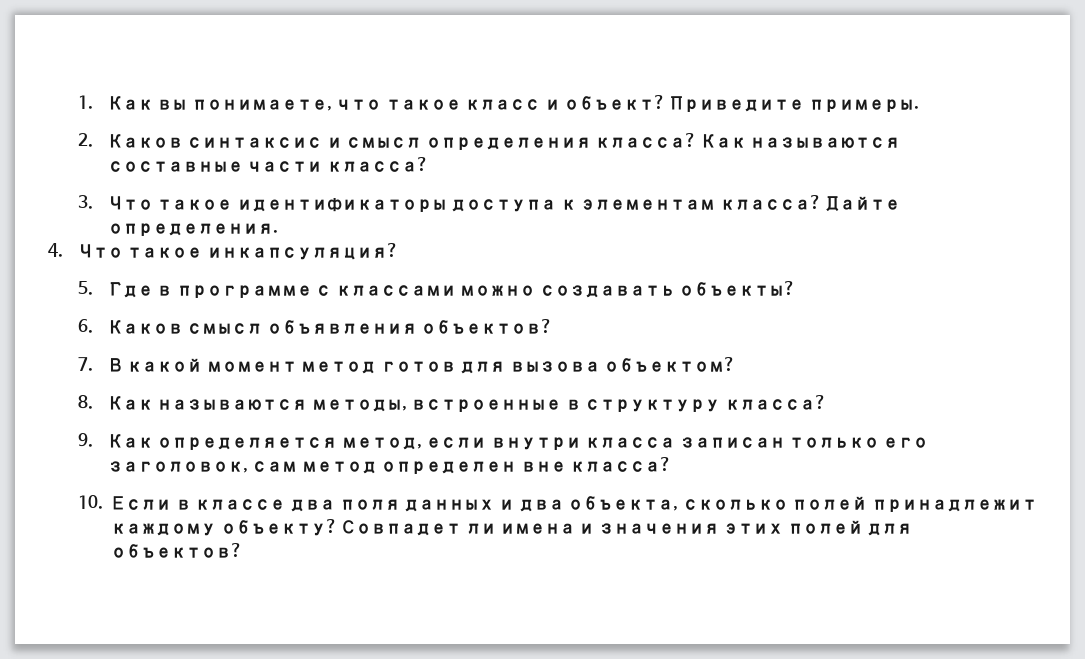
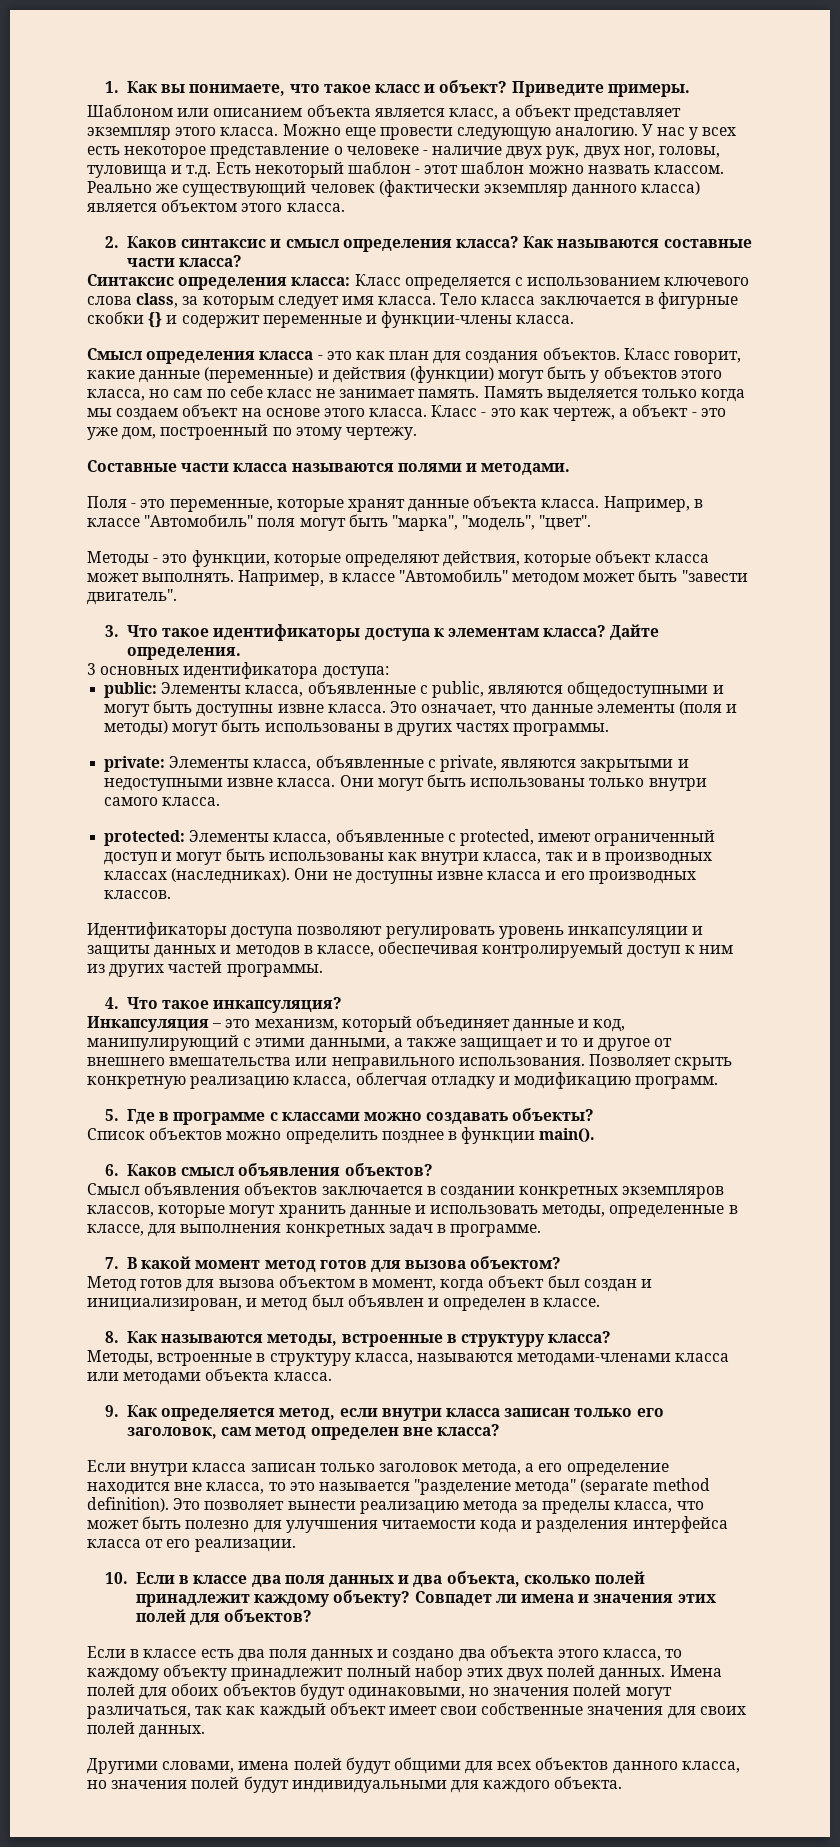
(919, 105) none -> [87,104,682,121] [87,124,737,140] [87,146,721,159] [87,161,725,178] [87,180,701,197] [87,199,345,212] // Шаблоном или описанием объекта является класс, а объект представляет экземпляр этого класса. Можно еще провести следующую аналогию. У нас у всех есть некоторое представление о человеке - наличие двух рук, двух ног, головы, туловища и т.д. Есть некоторый шаблон - этот шаблон можно назвать классом. Реально же существующий человек (фактически экземпляр данного класса) является объектом этого класса.
(428, 164) none -> [87,274,750,290] [87,292,739,309] [87,311,575,328] [87,347,742,364] [87,366,722,383] [87,385,746,402] [87,404,726,421] [87,424,417,440] [87,460,571,475] [87,495,703,512] [87,514,592,531] [87,550,709,567] [87,569,748,586] [87,589,177,605] // Синтаксис определения класса: Класс определяется с использованием ключевого слова class, за которым следует имя класса. Тело класса заключается в фигурные скобки {} и содержит переменные и функции-члены класса. // Смысл определения класса - это как план для создания объектов. Класс говорит, какие данные (переменные) и действия (функции) могут быть у объектов этого класса, но сам по себе класс не занимает память. Память выделяется только когда мы создаем объект на основе этого класса. Класс - это как чертеж, а объект - это уже дом, построенный по этому чертежу. // Составные части класса называются полями и методами. // Поля - это переменные, которые хранят данные объекта класса. Например, в классе "Автомобиль" поля могут быть "марка", "модель", "цвет". // Методы - это функции, которые определяют действия, которые объект класса может выполнять. Например, в классе "Автомобиль" методом может быть "завести двигатель".
[48,243,398,260] 4. Что такое инкапсуляция? -> [87,662,389,679] [104,681,724,698] [104,700,738,717] [104,719,610,736] [104,755,689,772] [104,774,707,791] [104,797,221,806] [104,829,716,846] [104,848,713,865] [104,868,696,884] [104,890,172,899] [87,922,704,939] [87,941,733,958] [87,961,323,977] [105,997,343,1013] [87,1015,626,1032] [87,1035,673,1051] [87,1054,733,1070] [87,1072,719,1089] 3 основных идентификатора доступа: // public: Элементы класса, объявленные с public, являются общедоступными и могут быть доступны извне класса. Это означает, что данные элементы (поля и методы) могут быть использованы в других частях программы. // private: Элементы класса, объявленные с private, являются закрытыми и недоступными извне класса. Они могут быть использованы только внутри самого класса. // protected: Элементы класса, объявленные с protected, имеют ограниченный доступ и могут быть использованы как внутри класса, так и в производных классах (наследниках). Они не доступны извне класса и его производных классов. // Идентификаторы доступа позволяют регулировать уровень инкапсуляции и защиты данных и методов в классе, обеспечивая контролируемый доступ к ним из других частей программы. // 4. Что такое инкапсуляция? // Инкапсуляция – это механизм, который объединяет данные и код, манипулирующий с этими данными, а также защищает и то и другое от внешнего вмешательства или неправильного использования. Позволяет скрыть конкретную реализацию класса, облегчая отладку и модификацию программ.
(796, 288) none -> [87,1127,596,1144] // Список объектов можно определить позднее в функции main().
(553, 326) none -> [87,1182,725,1199] [87,1205,738,1218] [87,1224,542,1237] // Смысл объявления объектов заключается в создании конкретных экземпляров классов, которые могут хранить данные и использовать методы, определенные в классе, для выполнения конкретных задач в программе.
(736, 364) none -> [87,1275,653,1292] [87,1294,601,1311] // Метод готов для вызова объектом в момент, когда объект был создан и инициализирован, и метод был объявлен и определен в классе.
(826, 402) none -> [87,1350,730,1366] [87,1368,332,1385] // Методы, встроенные в структуру класса, называются методами-членами класса или методами объекта класса.
(672, 464) none -> [87,1460,669,1476] [87,1478,710,1495] [87,1497,704,1514] [87,1516,728,1533] [87,1539,296,1552] // Если внутри класса записан только заголовок метода, а его определение находится вне класса, то это называется "разделение метода" (separate method definition). Это позволяет вынести реализацию метода за пределы класса, что может быть полезно для улучшения читаемости кода и разделения интерфейса класса от его реализации.
(243, 550) none -> [87,1645,683,1662] [87,1664,722,1681] [87,1683,672,1700] [87,1702,746,1719] [87,1722,206,1738] [87,1757,740,1774] [87,1776,623,1793] // Если в классе есть два поля данных и создано два объекта этого класса, то каждому объекту принадлежит полный набор этих двух полей данных. Имена полей для обоих объектов будут одинаковыми, но значения полей могут различаться, так как каждый объект имеет свои собственные значения для своих полей данных. // Другими словами, имена полей будут общими для всех объектов данного класса, но значения полей будут индивидуальными для каждого объекта.

